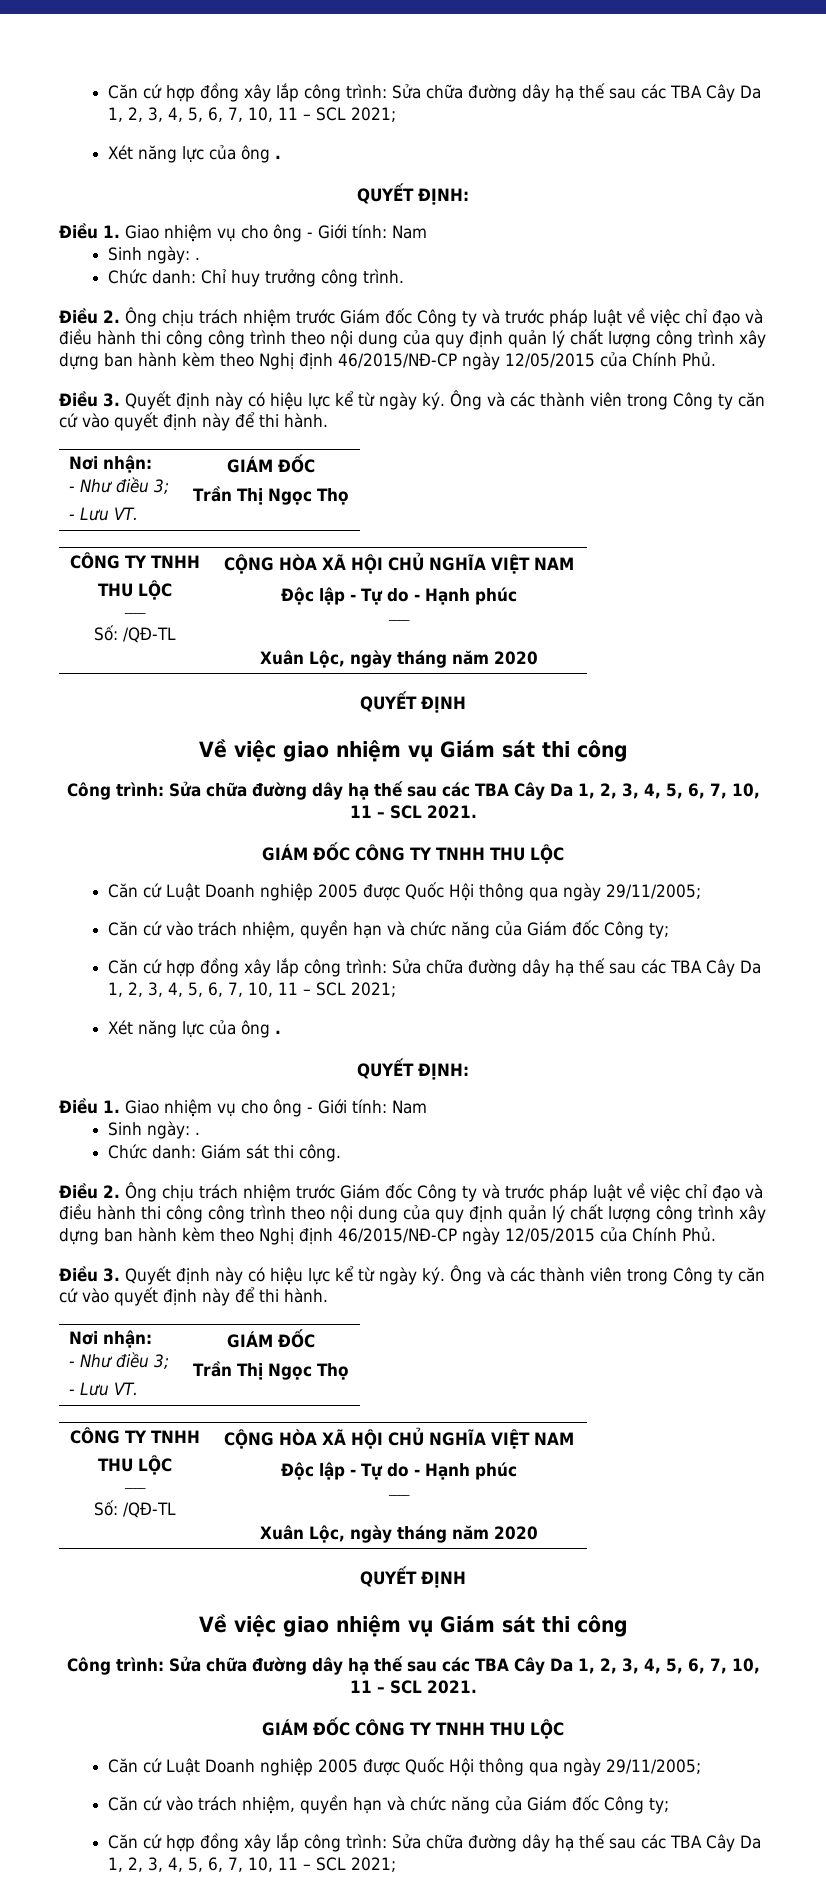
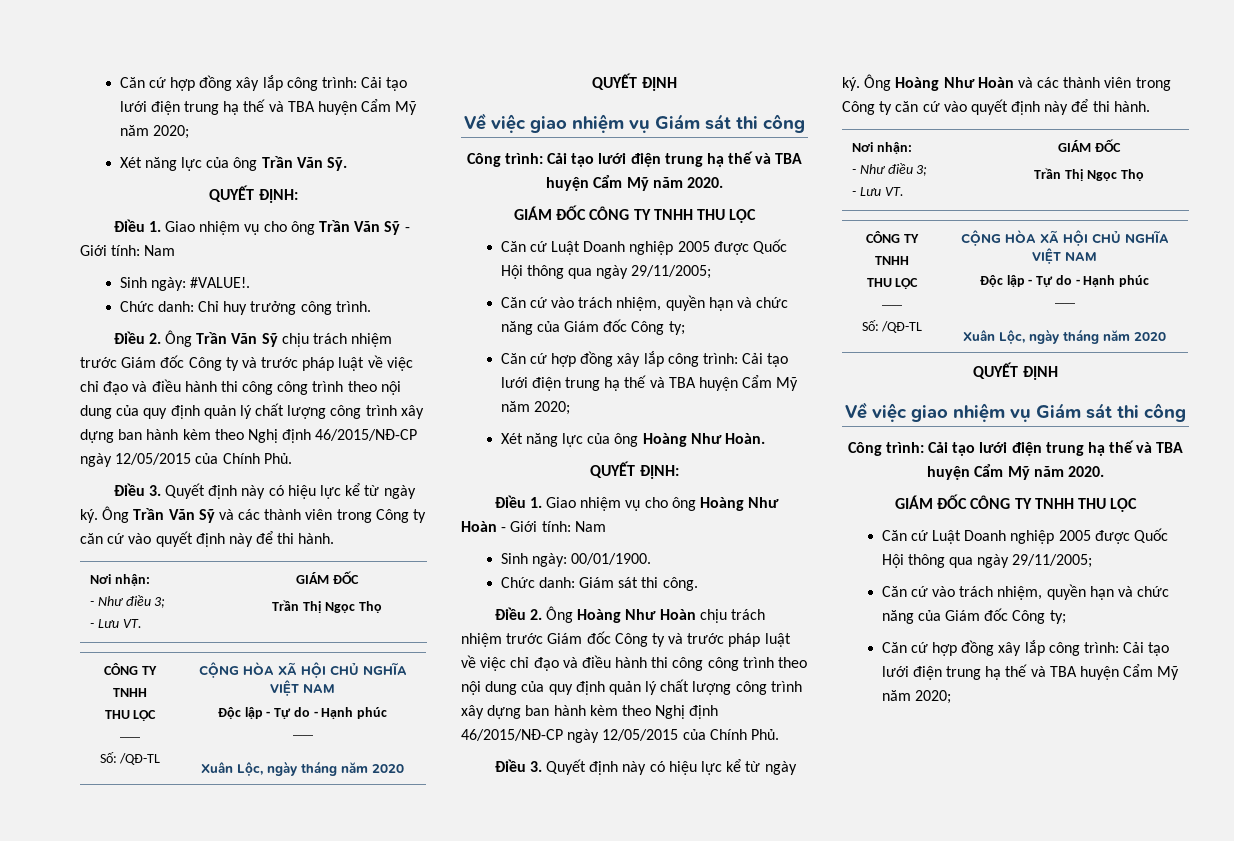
[107,83,761,102] [107,107,396,122] [107,145,281,163] [357,183,469,205] [59,223,427,242] [107,246,200,264] Căn cứ hợp đồng xây lắp công trình: Sửa chữa đường dây hạ thế sau các TBA Cây Da 1, 2, 3, 4, 5, 6, 7, 10, 11 – SCL 2021; // Xét năng lực của ông . // QUYẾT ĐỊNH: // Điều 1. Giao nhiệm vụ cho ông - Giới tính: Nam // Sinh ngày: . -> [119,75,408,91] [119,99,418,115] [119,125,189,139] [119,156,348,171] [209,185,298,203] [113,219,410,235] [80,245,176,256] [119,277,251,291] Căn cứ hợp đồng xây lắp công trình: Cải tạo lưới điện trung hạ thế và TBA huyện Cẩm Mỹ năm 2020; // Xét năng lực của ông Trần Văn Sỹ. // QUYẾT ĐỊNH: // Điều 1. Giao nhiệm vụ cho ông Trần Văn Sỹ - Giới tính: Nam // Sinh ngày: #VALUE!.
(157, 317) none -> [196,332,278,347] Trần Văn Sỹ
(482, 400) none -> [133,508,215,523] Trần Văn Sỹ
[168,781,760,800] [349,805,477,819] Sửa chữa đường dây hạ thế sau các TBA Cây Da 1, 2, 3, 4, 5, 6, 7, 10, 11 – SCL 2021. -> [546,151,803,167] [546,175,723,191] Cải tạo lưới điện trung hạ thế và TBA huyện Cẩm Mỹ năm 2020.
[391,958,761,977] [107,982,396,997] [107,1020,281,1038] [357,1058,469,1080] [59,1098,427,1117] [107,1121,200,1139] Sửa chữa đường dây hạ thế sau các TBA Cây Da 1, 2, 3, 4, 5, 6, 7, 10, 11 – SCL 2021; // Xét năng lực của ông . // QUYẾT ĐỊNH: // Điều 1. Giao nhiệm vụ cho ông - Giới tính: Nam // Sinh ngày: . -> [742,353,789,367] [500,375,799,391] [500,401,570,415] [500,433,766,447] [590,461,679,479] [494,495,780,511] [461,521,606,532] [500,553,652,567] Cải tạo lưới điện trung hạ thế và TBA huyện Cẩm Mỹ năm 2020; // Xét năng lực của ông Hoàng Như Hoàn. // QUYẾT ĐỊNH: // Điều 1. Giao nhiệm vụ cho ông Hoàng Như Hoàn - Giới tính: Nam // Sinh ngày: 00/01/1900.
(157, 1192) none -> [577,609,696,623] Hoàng Như Hoàn
(482, 1275) none -> [895,77,1014,91] Hoàng Như Hoàn
[168,1656,760,1675] [349,1680,477,1694] Sửa chữa đường dây hạ thế sau các TBA Cây Da 1, 2, 3, 4, 5, 6, 7, 10, 11 – SCL 2021. -> [927,440,1184,456] [927,464,1104,480] Cải tạo lưới điện trung hạ thế và TBA huyện Cẩm Mỹ năm 2020.
[391,1833,761,1852] [107,1857,396,1872] Sửa chữa đường dây hạ thế sau các TBA Cây Da 1, 2, 3, 4, 5, 6, 7, 10, 11 – SCL 2021; -> [1123,642,1170,656] [881,664,1180,680] [881,690,951,704] Cải tạo lưới điện trung hạ thế và TBA huyện Cẩm Mỹ năm 2020;

